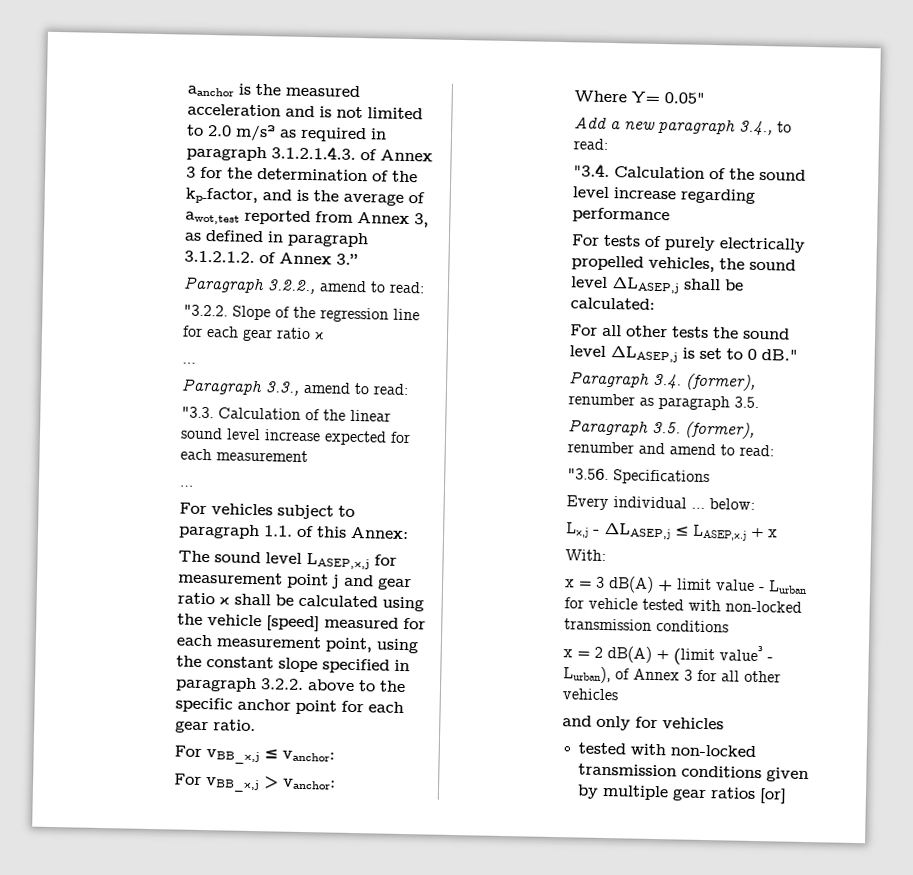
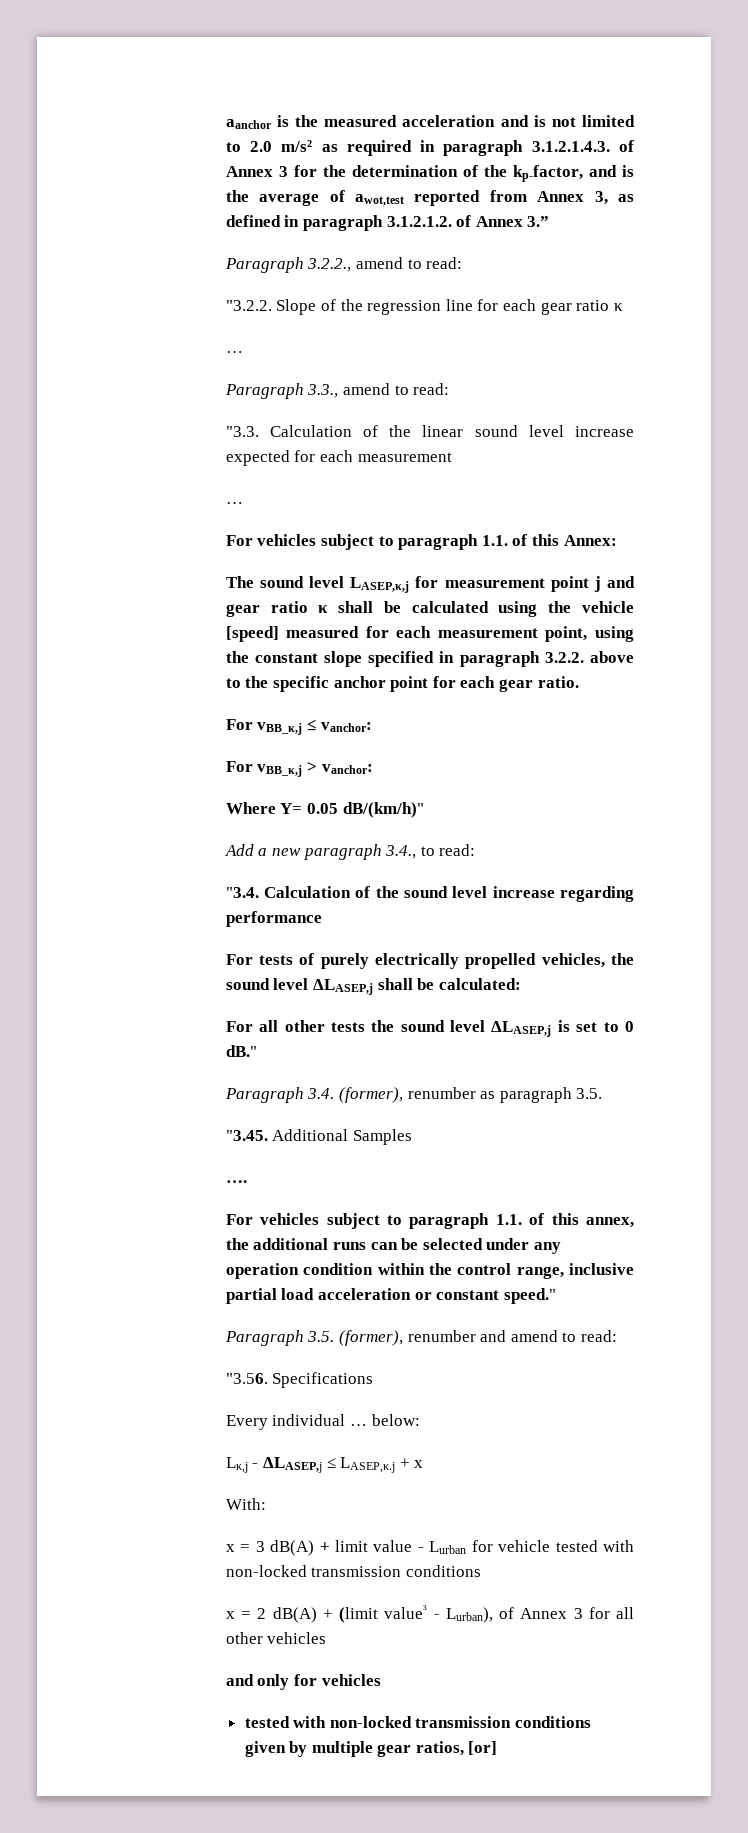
[663,92,705,104] 0.05" -> [306,802,424,818] 0.05 dB/(km/h)"
(759, 402) none -> [225,1129,412,1145] [225,1180,247,1183] [225,1213,634,1229] [225,1238,561,1254] [225,1263,635,1279] [225,1288,556,1304] // "3.45. Additional Samples // …. // For vehicles subject to paragraph 1.1. of this annex, the additional runs can be selected under any operation condition within the control range, inclusive partial load acceleration or constant speed."
[710,787,757,800] ratios -> [415,1741,464,1756] ratios,

